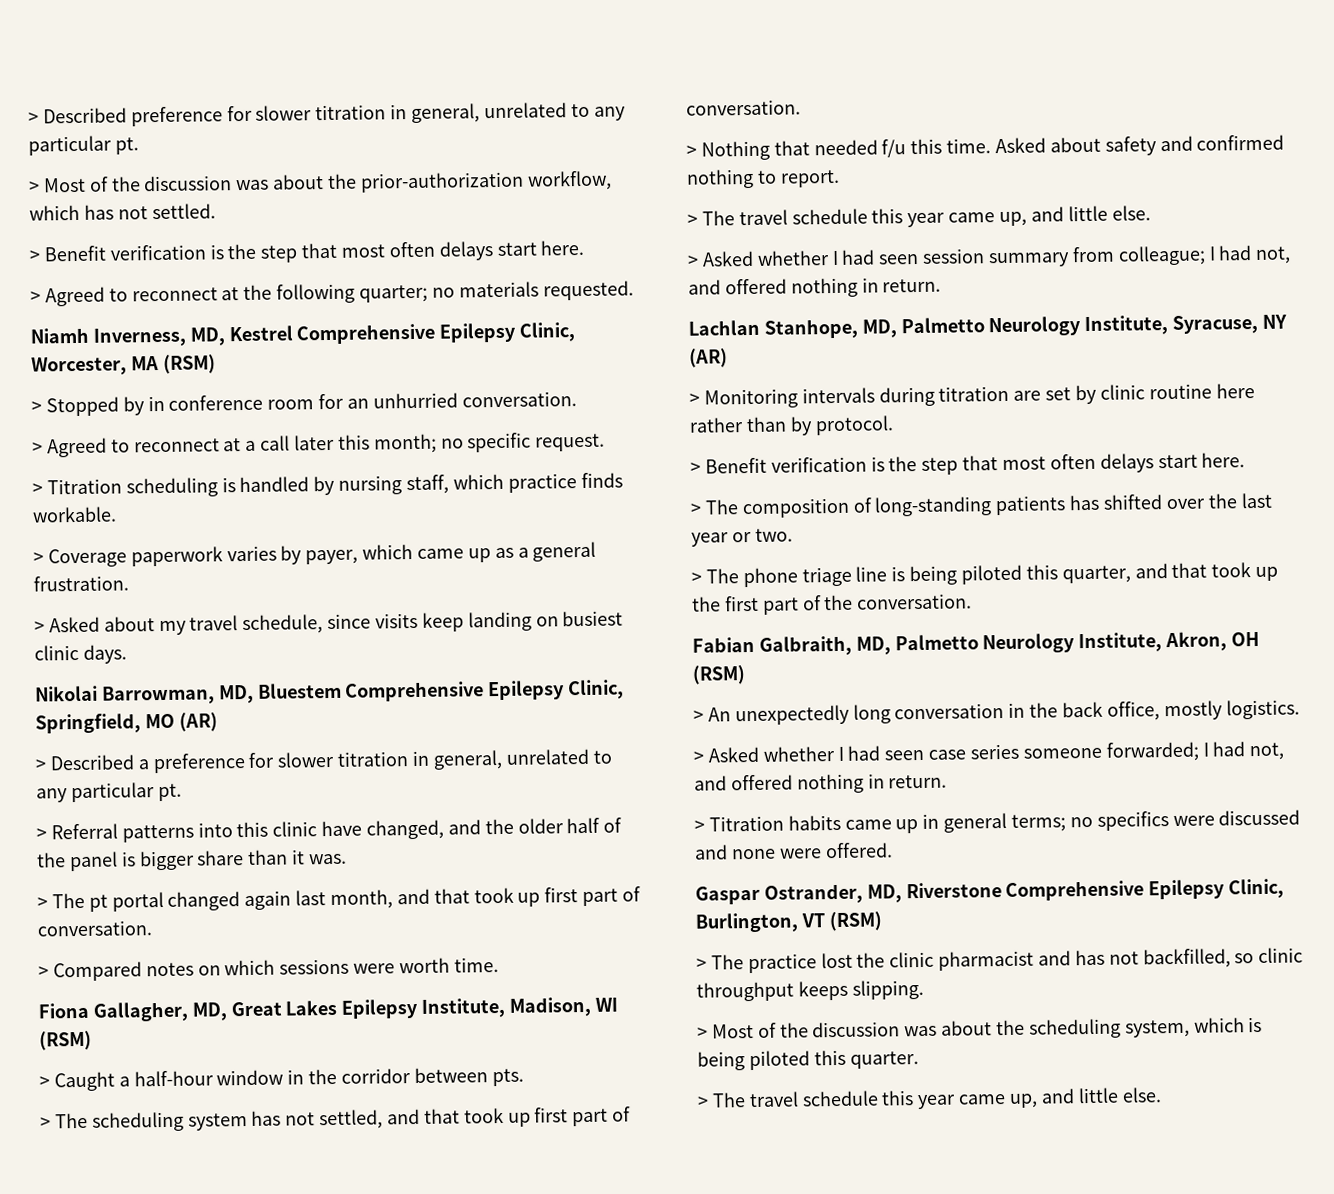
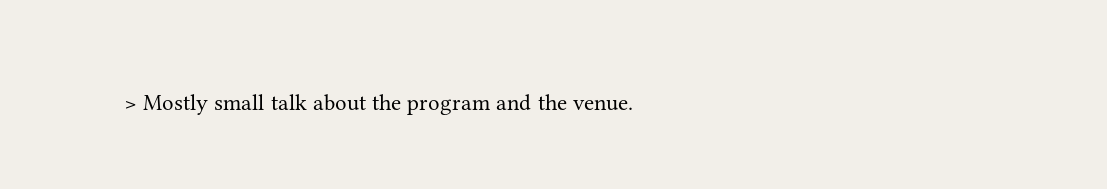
[28,102,626,127] [28,135,139,156] [29,170,612,193] [29,203,216,221] [29,239,585,263] [30,280,634,307] [30,322,576,347] [31,354,216,376] [31,391,577,417] [32,432,606,458] [32,472,623,498] [32,506,117,523] [33,541,597,568] [33,575,129,592] [34,610,624,636] [34,644,127,664] [35,679,625,705] [35,712,218,734] [35,748,612,774] [36,782,182,803] [36,817,623,843] [36,849,348,872] [37,886,642,912] [37,920,152,937] [38,957,499,982] [38,996,618,1022] [39,1030,92,1051] [39,1067,524,1092] [40,1106,632,1132] [686,99,801,116] [686,134,1285,161] [686,168,840,189] [687,205,1151,228] [687,245,1292,268] [688,277,942,298] [688,314,1288,339] [689,348,728,368] [689,383,1255,409] [689,415,894,436] [690,452,1246,475] [690,492,1272,519] [691,528,793,547] [691,562,1279,588] [691,593,973,615] [692,631,1261,656] [692,665,746,685] [693,699,1300,726] [693,741,1285,763] [694,773,948,794] [694,809,1301,834] [694,842,893,860] [695,878,1285,905] [695,911,882,933] [696,947,1304,974] [696,979,924,1002] [697,1016,1263,1039] [697,1049,919,1071] [697,1087,1162,1110] > Described preference for slower titration in general, unrelated to any particular pt. // > Most of the discussion was about the prior-authorization workflow, which has not settled. // > Benefit verification is the step that most often delays start here. // > Agreed to reconnect at the following quarter; no materials requested. // Niamh Inverness, MD, Kestrel Comprehensive Epilepsy Clinic, Worcester, MA (RSM) // > Stopped by in conference room for an unhurried conversation. // > Agreed to reconnect at a call later this month; no specific request. // > Titration scheduling is handled by nursing staff, which practice finds workable. // > Coverage paperwork varies by payer, which came up as a general frustration. // > Asked about my travel schedule, since visits keep landing on busiest clinic days. // Nikolai Barrowman, MD, Bluestem Comprehensive Epilepsy Clinic, Springfield, MO (AR) // > Described a preference for slower titration in general, unrelated to any particular pt. // > Referral patterns into this clinic have changed, and the older half of the panel is bigger share than it was. // > The pt portal changed again last month, and that took up first part of conversation. // > Compared notes on which sessions were worth time. // Fiona Gallagher, MD, Great Lakes Epilepsy Institute, Madison, WI (RSM) // > Caught a half-hour window in the corridor between pts. // > The scheduling system has not settled, and that took up first part of conversation. // > Nothing that needed f/u this time. Asked about safety and confirmed nothing to report. // > The travel schedule this year came up, and little else. // > Asked whether I had seen session summary from colleague; I had not, and offered nothing in return. // Lachlan Stanhope, MD, Palmetto Neurology Institute, Syracuse, NY (AR) // > Monitoring intervals during titration are set by clinic routine here rather than by protocol. // > Benefit verification is the step that most often delays start here. // > The composition of long-standing patients has shifted over the last year or two. // > The phone triage line is being piloted this quarter, and that took up the first part of the conversation. // Fabian Galbraith, MD, Palmetto Neurology Institute, Akron, OH (RSM) // > An unexpectedly long conversation in the back office, mostly logistics. // > Asked whether I had seen case series someone forwarded; I had not, and offered nothing in return. // > Titration habits came up in general terms; no specifics were discussed and none were offered. // Gaspar Ostrander, MD, Riverstone Comprehensive Epilepsy Clinic, Burlington, VT (RSM) // > The practice lost the clinic pharmacist and has not backfilled, so clinic throughput keeps slipping. // > Most of the discussion was about the scheduling system, which is being piloted this quarter. // > The travel schedule this year came up, and little else. -> [124,94,633,115] > Mostly small talk about the program and the venue.

